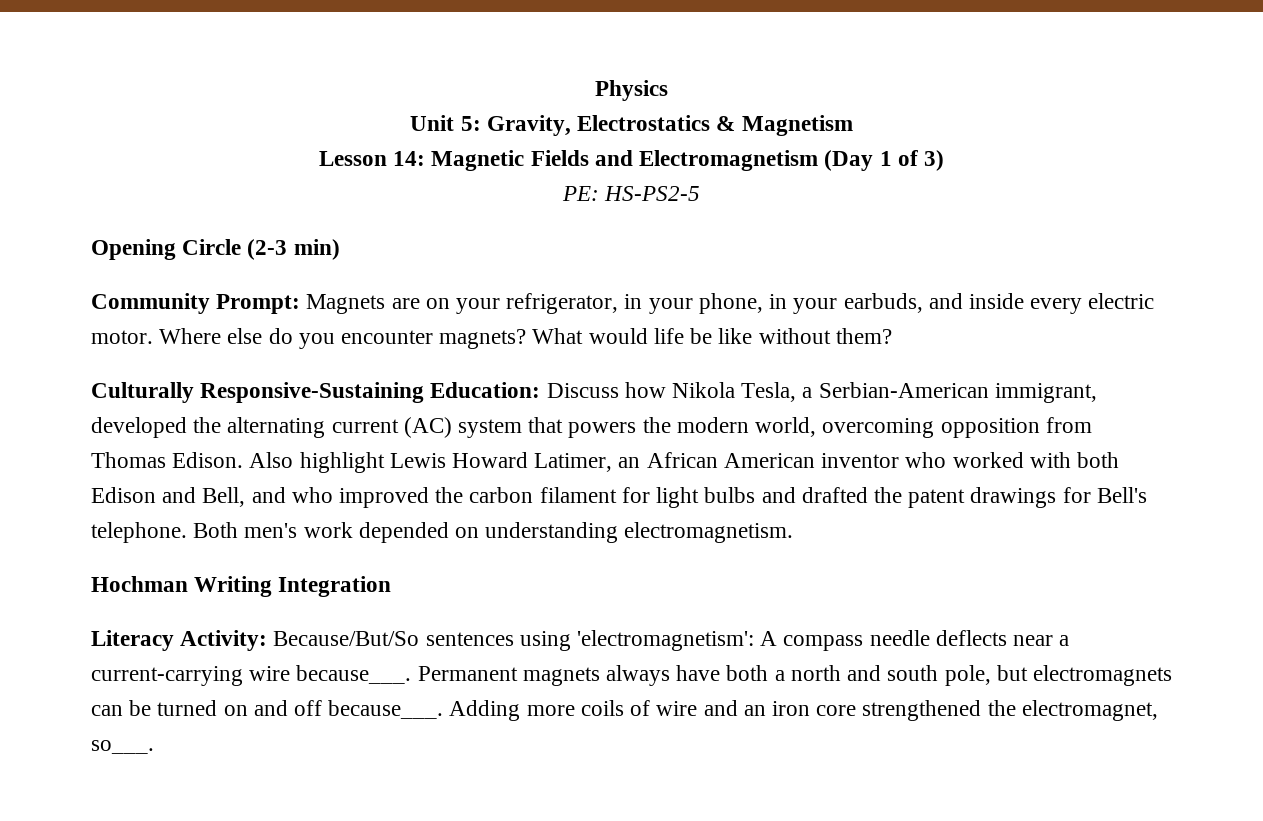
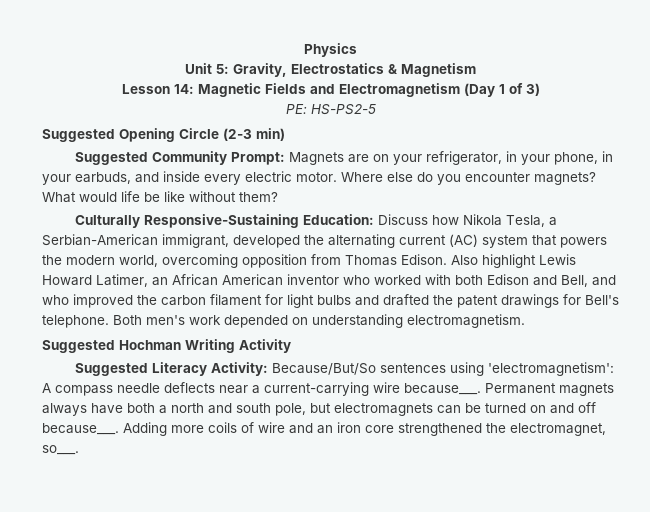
(701, 193) none -> [42,129,115,142] Suggested
(340, 249) none -> [74,152,148,165] Suggested
(794, 532) none -> [42,340,115,353] Suggested
[278,576,392,597] Integration // -> [239,339,291,353] [74,363,148,376] Activity // Suggested

